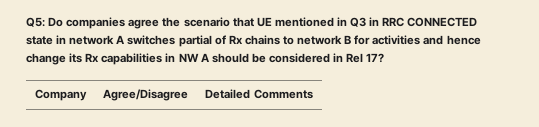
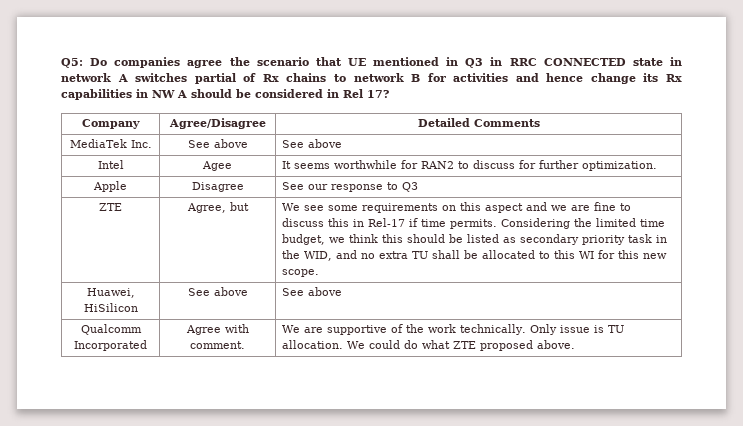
(313, 94) none -> [69,139,152,148] [187,139,248,148] [282,139,343,148] [97,160,124,169] [202,161,232,171] [282,160,658,171] [93,181,127,192] [191,182,244,192] [282,182,419,192] [99,203,122,211] [186,202,249,213] [282,202,632,213] [282,218,666,229] [282,234,668,245] [282,250,668,261] [282,269,320,277] [86,288,135,298] [83,303,138,312] [187,287,248,296] [282,287,343,296] [80,324,142,335] [74,340,147,351] [185,324,249,335] [190,341,245,349] [282,324,625,335] [282,340,576,351] // MediaTek Inc. | See above | See above // Intel | Agee | It seems worthwhile for RAN2 to discuss for further optimization. // Apple | Disagree | See our response to Q3 // ZTE | Agree, but | We see some requirements on this aspect and we are fine to discuss this in Rel-17 if time permits. Considering the limited time budget, we think this should be listed as secondary priority task in the WID, and no extra TU shall be allocated to this WI for this new scope. // Huawei, HiSilicon | See above | See above // Qualcomm Incorporated | Agree with comment. | We are supportive of the work technically. Only issue is TU allocation. We could do what ZTE proposed above.

